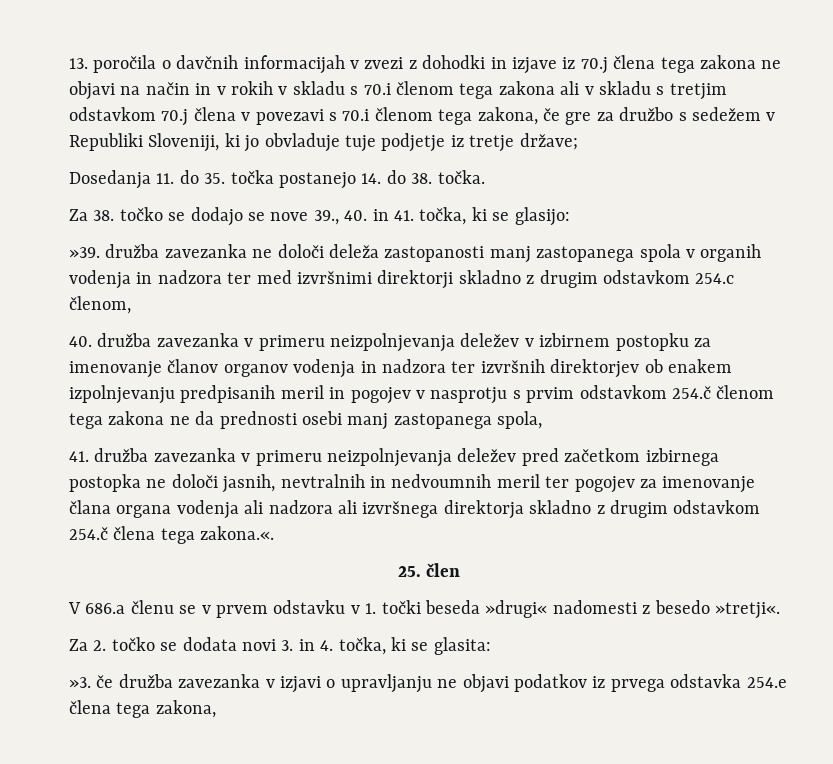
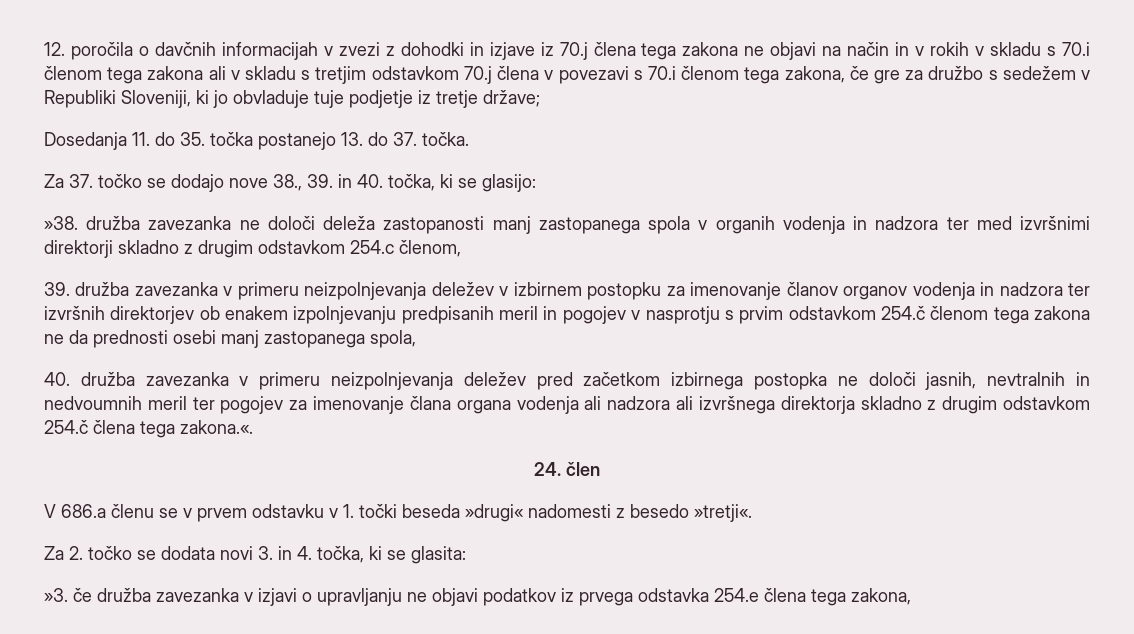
[69,58,88,69] 13. -> [44,42,65,56] 12.
[361,170,433,184] 14. do 38. -> [341,132,417,146] 13. do 37.
[93,210,115,221] 38. -> [69,174,93,188] 37.
[248,209,414,225] se nove 39., 40. in 41. -> [229,174,383,191] nove 38., 39. in 40.
[69,247,100,258] »39. -> [44,216,78,230] »38.
[69,336,92,347] 40. -> [44,282,70,296] 39.
[69,451,89,462] 41. -> [44,372,70,386] 40.
[397,566,421,577] 25. -> [534,462,561,476] 24.

